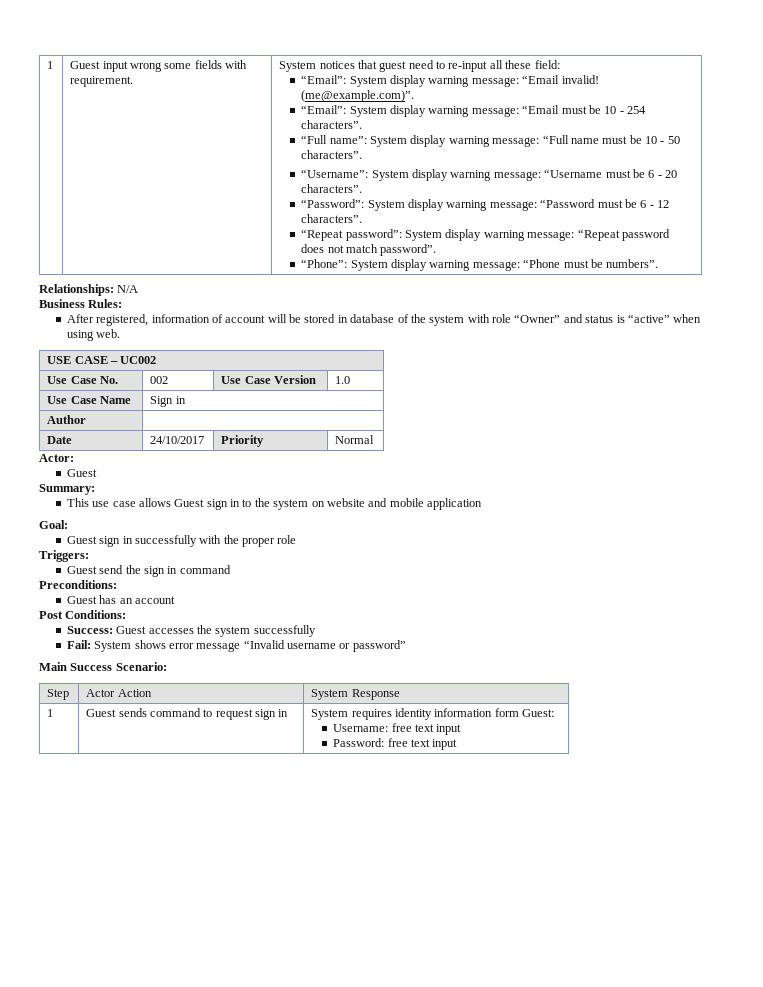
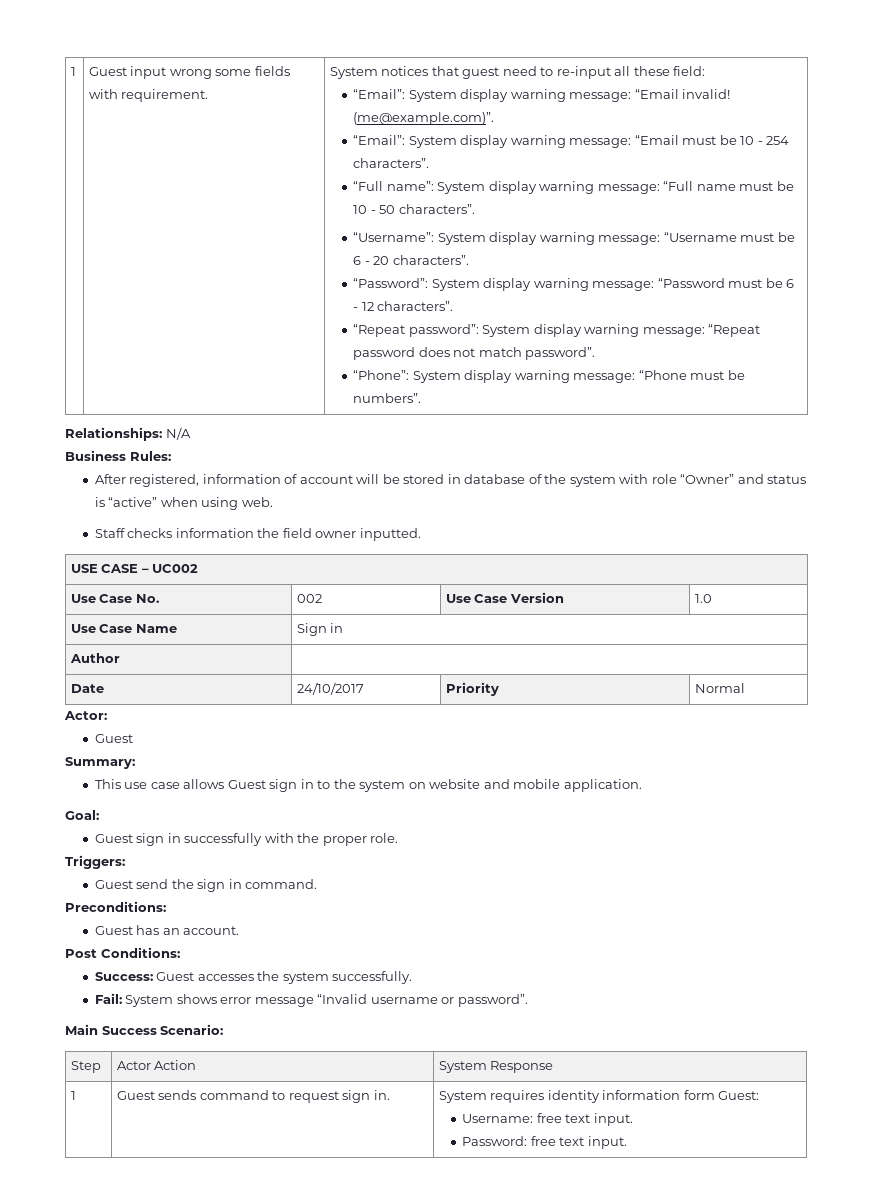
(121, 333) none -> [94,528,421,541] // Staff checks information the field owner inputted.
[427,498,483,510] application -> [563,779,642,792] application.
[277,535,297,544] role -> [370,833,399,843] role.
[179,565,231,574] command -> [245,879,318,889] command.
[134,596,175,604] account -> [183,926,240,935] account.
[253,625,316,637] successfully -> [332,971,413,984] successfully.
[352,640,406,652] password” -> [457,994,528,1007] password”.
[278,709,289,717] in -> [373,1090,390,1100] in.
[436,724,462,735] input -> [593,1113,633,1126] input.
[432,739,458,750] input -> [587,1136,627,1149] input.

